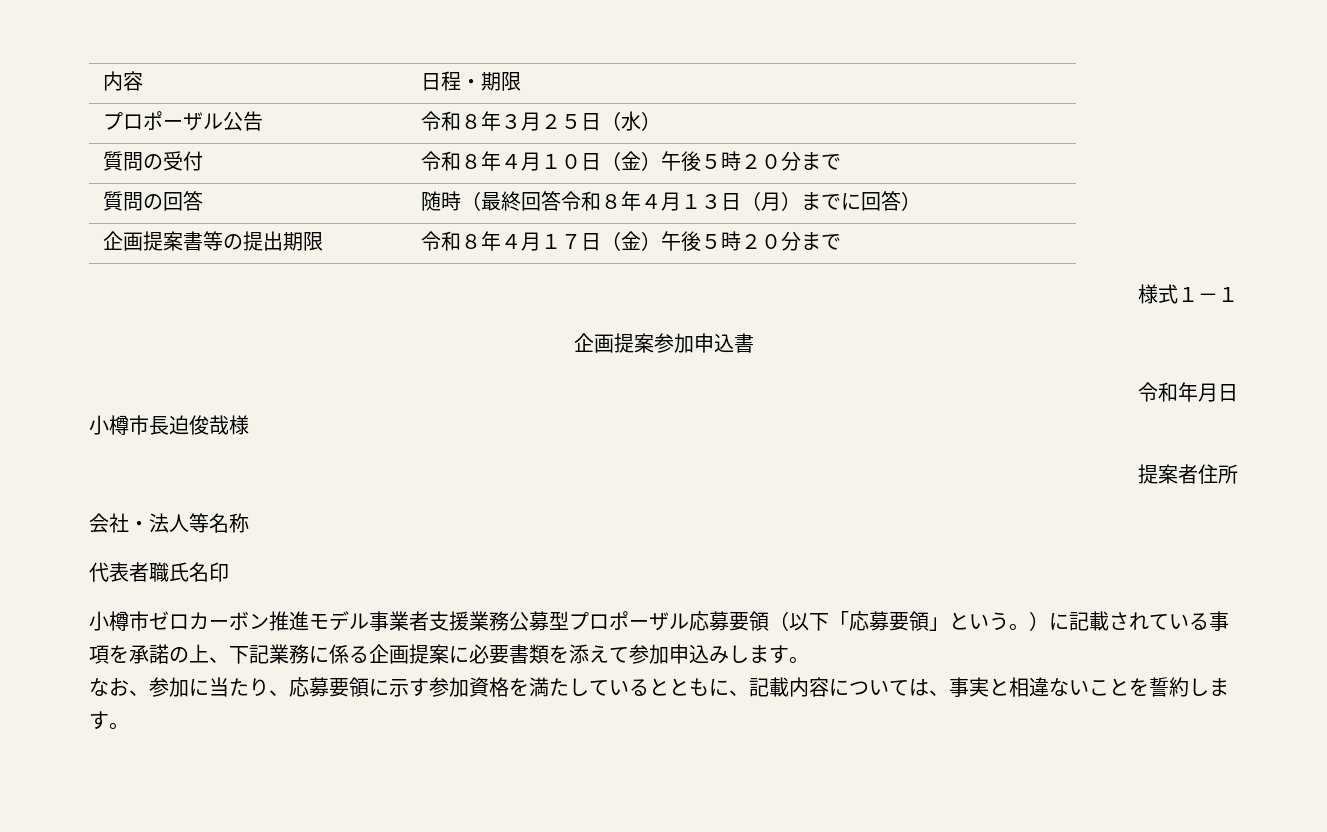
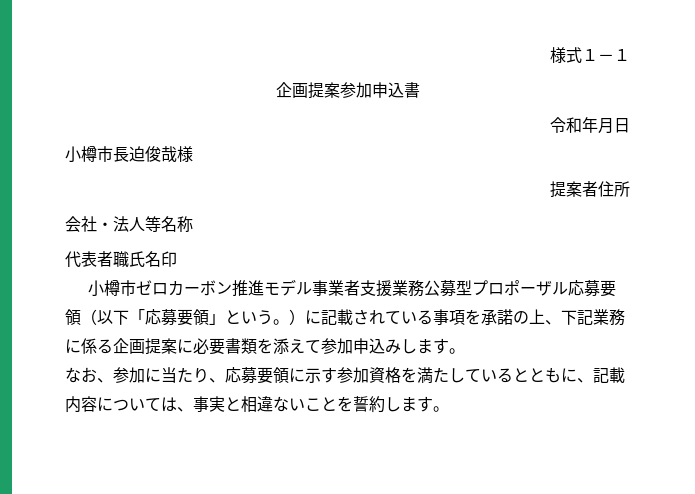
[102,71,143,91] [420,71,521,91] [102,111,263,131] [420,111,661,131] [102,151,203,171] [420,151,841,171] [102,191,203,211] [420,191,921,211] [102,231,323,251] [420,231,841,251] 内容 | 日程・期限 // プロポーザル公告 | 令和８年３月２５日（水） // 質問の受付 | 令和８年４月１０日（金）午後５時２０分まで // 質問の回答 | 随時（最終回答令和８年４月１３日（月）までに回答） // 企画提案書等の提出期限 | 令和８年４月１７日（金）午後５時２０分まで // -> (550, 55) none

